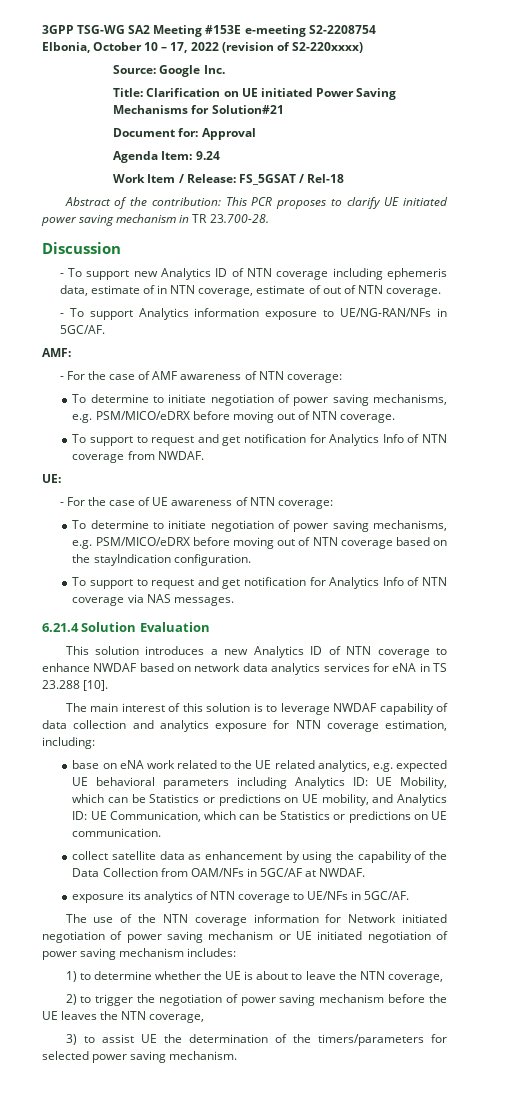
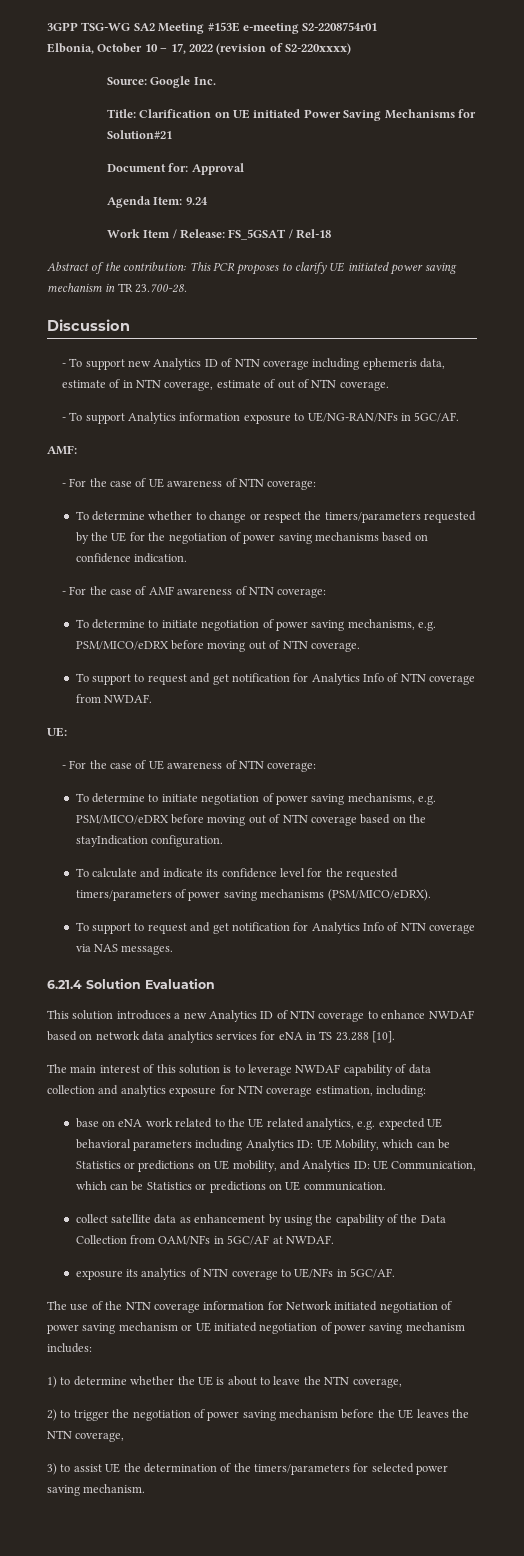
[308,25,376,34] S2-2208754 -> [302,22,378,31] S2-2208754r01
(71, 352) none -> [61,478,317,490] [75,511,477,523] [75,532,428,544] [75,553,188,563] // - For the case of UE awareness of NTN coverage: // To determine whether to change or respect the timers/parameters requested by the UE for the negotiation of power saving mechanisms based on confidence indication.
(251, 560) none -> [75,868,399,880] [75,889,431,901] // To calculate and indicate its confidence level for the requested timers/parameters of power saving mechanisms (PSM/MICO/eDRX).

